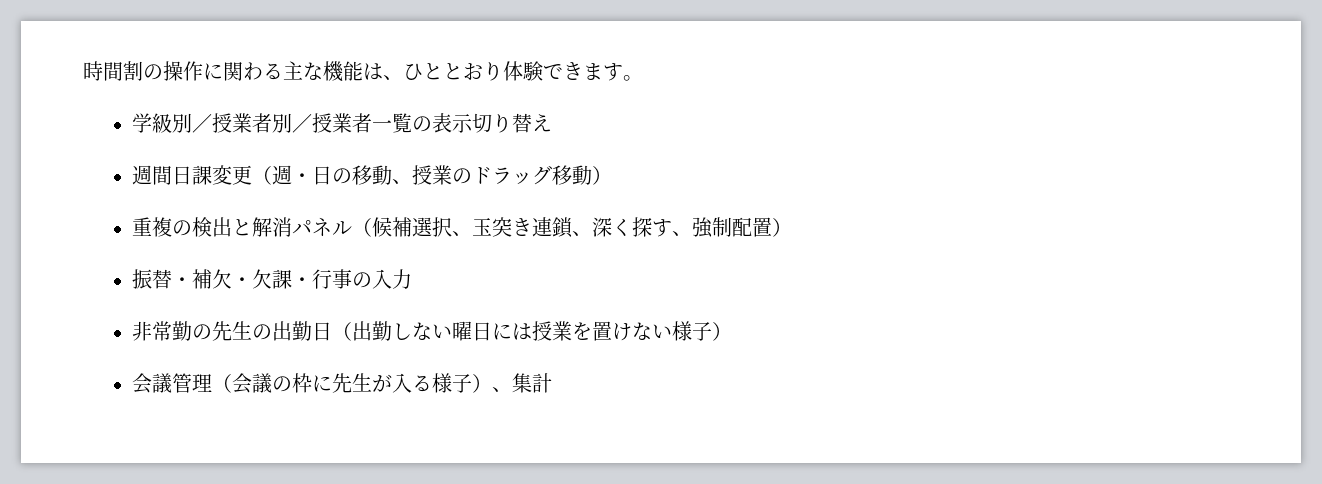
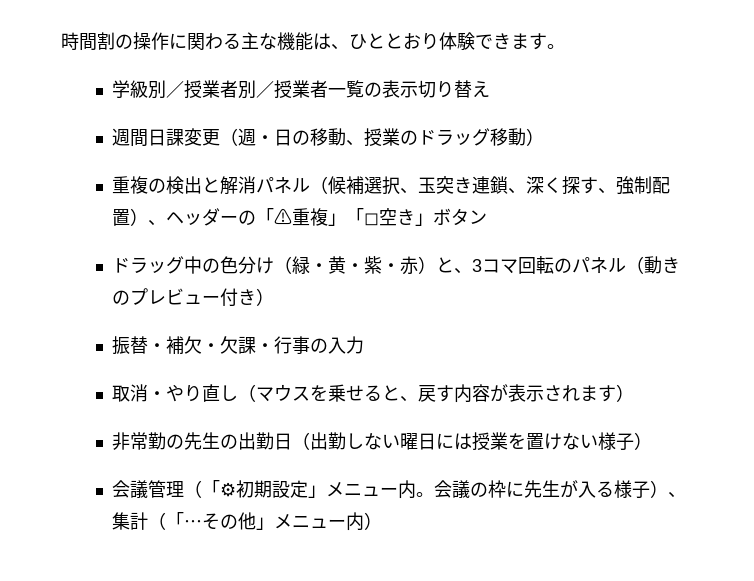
(793, 227) none -> [148,208,488,226] [112,256,681,275] [112,288,275,307] 、ヘッダーの「⚠重複」「◻空き」ボタン // ドラッグ中の色分け（緑・黄・紫・赤）と、3コマ回転のパネル（動きのプレビュー付き）
(413, 279) none -> [112,384,635,403] // 取消・やり直し（マウスを乗せると、戻す内容が表示されます）
(233, 383) none -> [202,480,435,499] 「⚙初期設定」メニュー内。
(553, 383) none -> [148,512,383,531] （「⋯その他」メニュー内）

